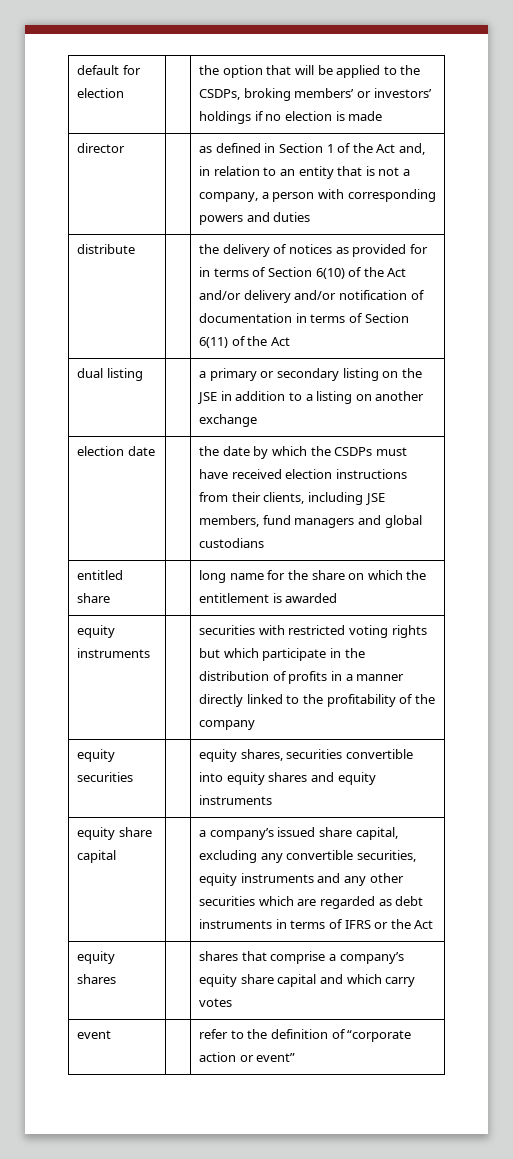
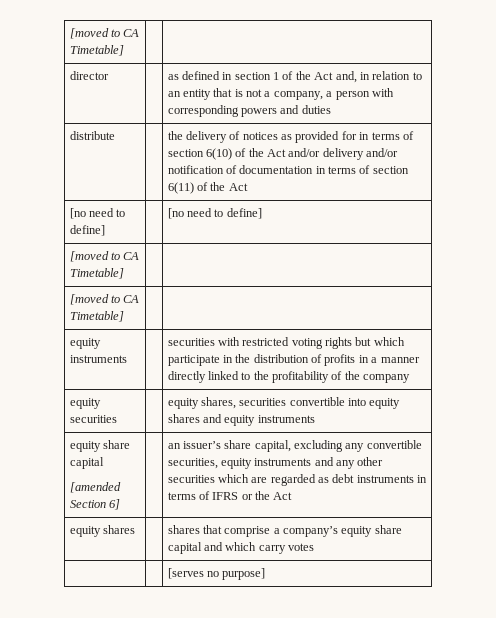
[77,65,141,75] [77,88,125,98] [199,65,421,78] [199,88,432,101] [199,111,383,124] default for election | | the option that will be applied to the CSDPs, broking members’ or investors’ holdings if no election is made -> [69,28,140,39] [69,45,124,56] [moved to CA Timetable] | |
[278,143,323,153] Section -> [234,72,271,80] section
[267,267,312,277] Section -> [167,149,204,157] section
[364,313,409,323] Section -> [372,166,409,174] section
[77,368,143,381] [199,368,422,381] [197,391,425,404] [199,414,258,427] [77,446,155,456] [199,446,407,459] [199,469,407,479] [199,492,385,505] [199,515,422,528] [199,538,265,548] [77,570,124,580] [77,593,111,603] [199,570,427,583] [199,593,338,603] dual listing | | a primary or secondary listing on the JSE in addition to a listing on another exchange // election date | | the date by which the CSDPs must have received election instructions from their clients, including JSE members, fund managers and global custodians // entitled share | | long name for the share on which the entitlement is awarded -> [69,208,126,219] [69,225,105,236] [167,208,262,219] [69,251,140,262] [69,268,124,279] [69,294,140,305] [69,311,124,322] [no need to define] | | [no need to define] // [moved to CA Timetable] | | // [moved to CA Timetable] | |
[199,827,316,840] | | a company’s issued -> [69,482,121,493] [69,499,120,510] [167,441,221,449] // [amended Section 6] | | an issuer’s
[77,1030,112,1039] [199,1029,412,1042] [199,1052,296,1062] event | | refer to the definition of “corporate action or event” -> [167,568,266,580] | | [serves no purpose]

